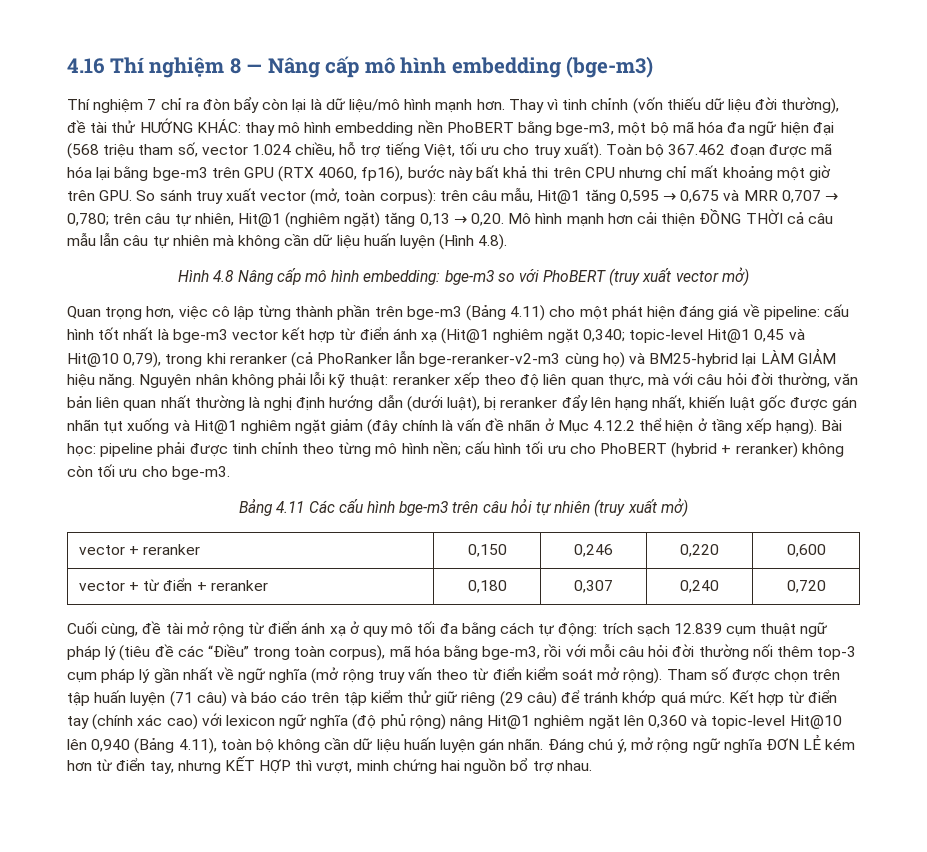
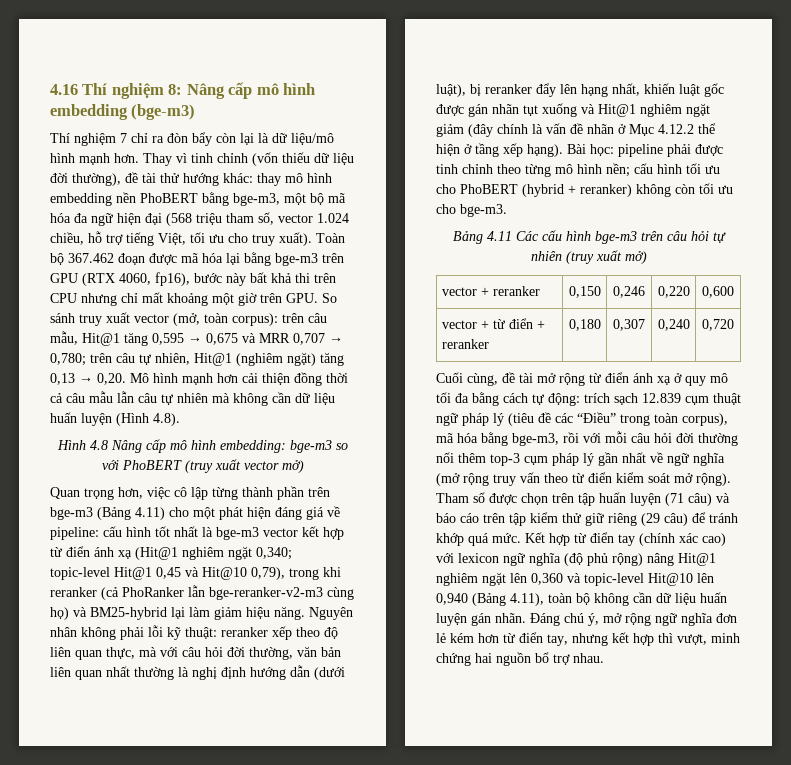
[229,58,263,74] 8 — -> [168,84,183,95] 8:
[139,118,241,133] HƯỚNG KHÁC: -> [183,173,253,186] hướng khác:
[699,209,783,224] ĐỒNG THỜI -> [294,372,348,386] đồng thời
[760,348,836,364] LÀM GIẢM -> [189,607,242,620] làm giảm
[765,734,822,750] ĐƠN LẺ -> [716,613,737,623] [436,633,446,643] đơn lẻ
[224,756,292,774] KẾT HỢP -> [612,632,654,646] kết hợp

